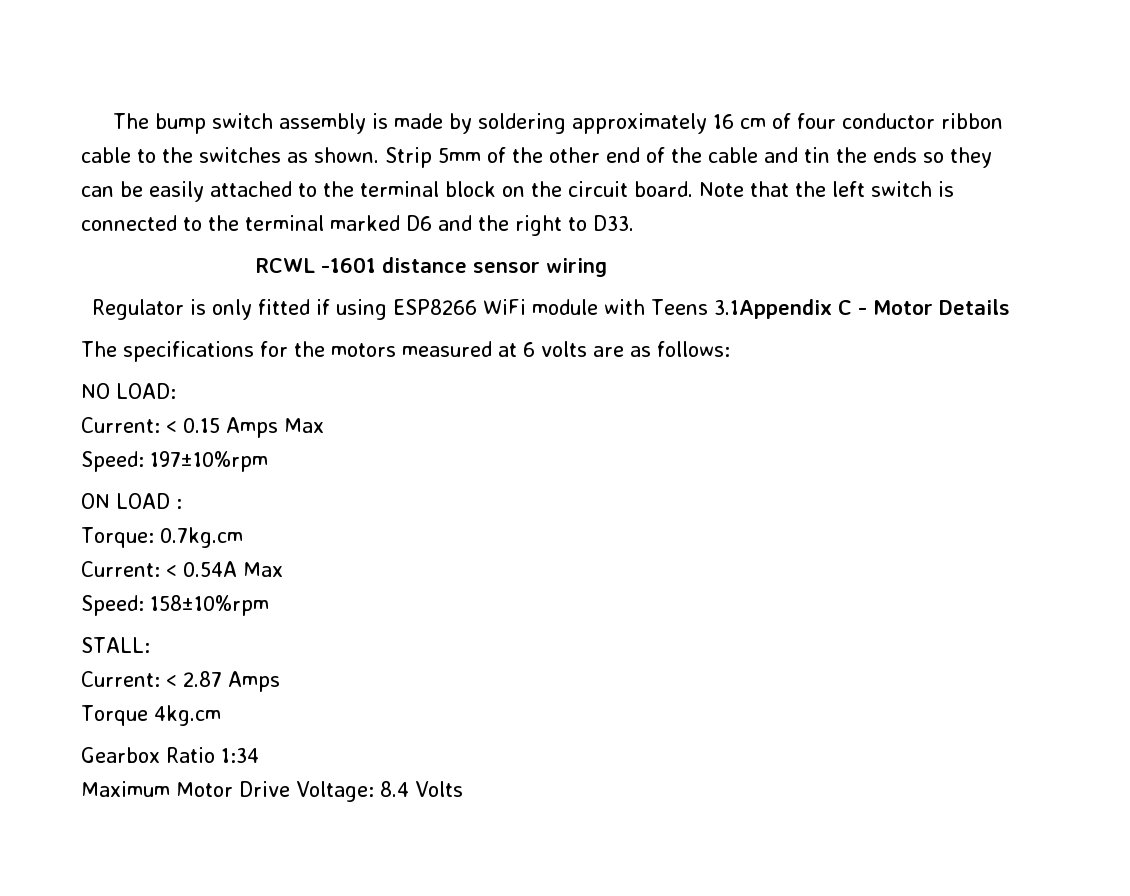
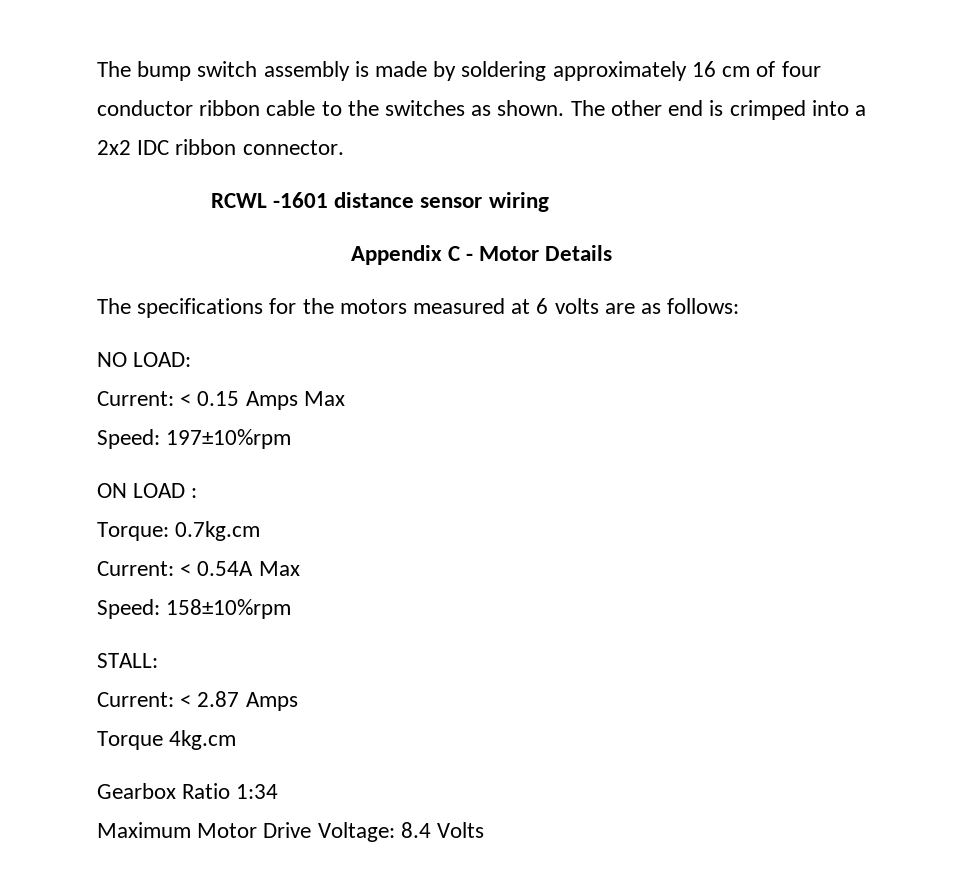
[385,147,992,168] [81,181,954,202] [81,215,634,236] Strip 5mm of the other end of the cable and tin the ends so they can be easily attached to the terminal block on the circuit board. Note that the left switch is connected to the terminal marked D6 and the right to D33. -> [570,100,866,120] [97,139,344,155] The other end is crimped into a 2x2 IDC ribbon connector.
[91,299,832,320] Regulator is only fitted if using ESP8266 WiFi module with Teens 3.1Appendix -> [350,245,442,265] Appendix

